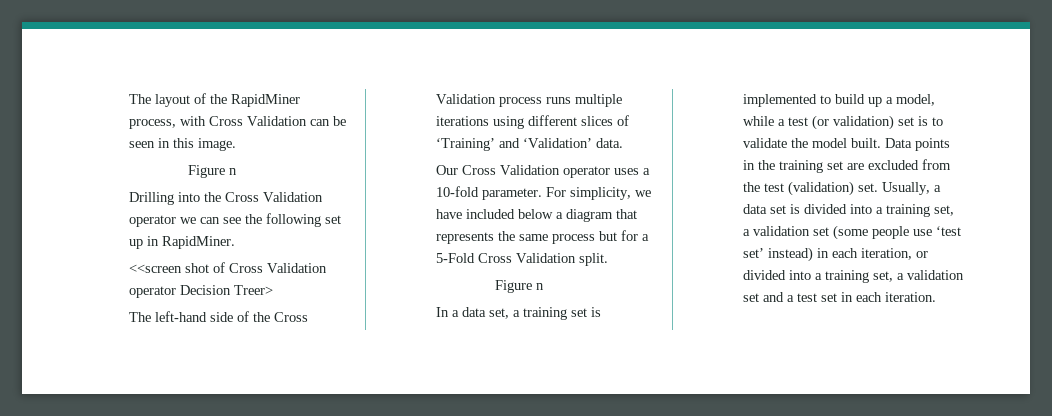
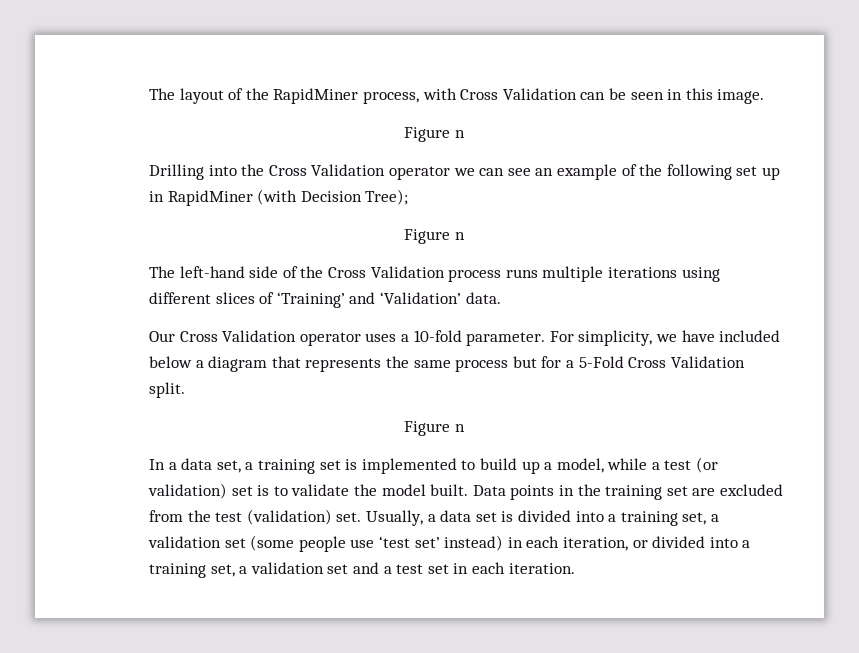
(241, 220) none -> [535,164,637,180] an example of
[161,236,235,249] [128,262,327,273] [128,285,273,298] RapidMiner. // <<screen shot of Cross Validation operator Decision Treer> -> [167,189,409,206] [404,229,465,244] RapidMiner (with Decision Tree); // Figure n

